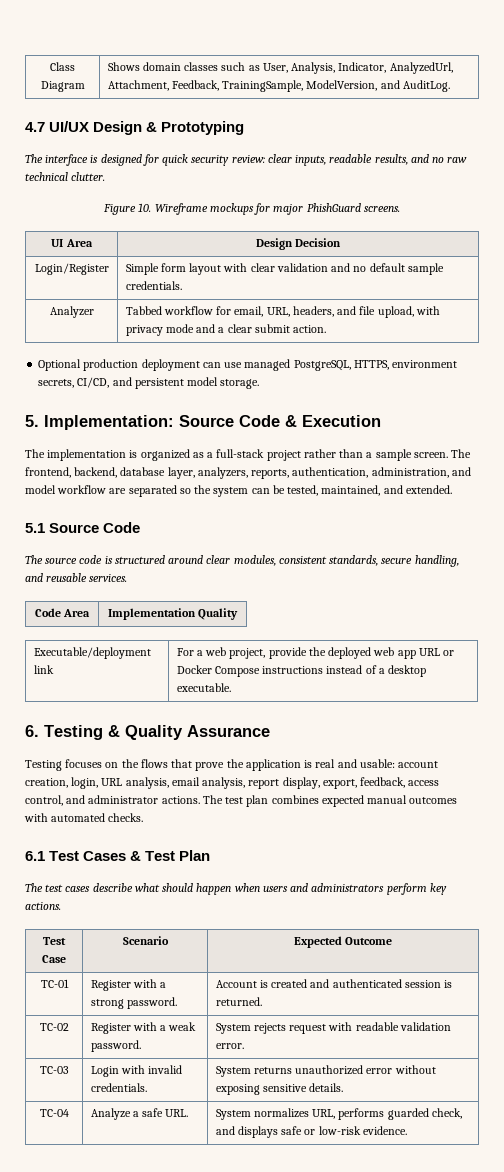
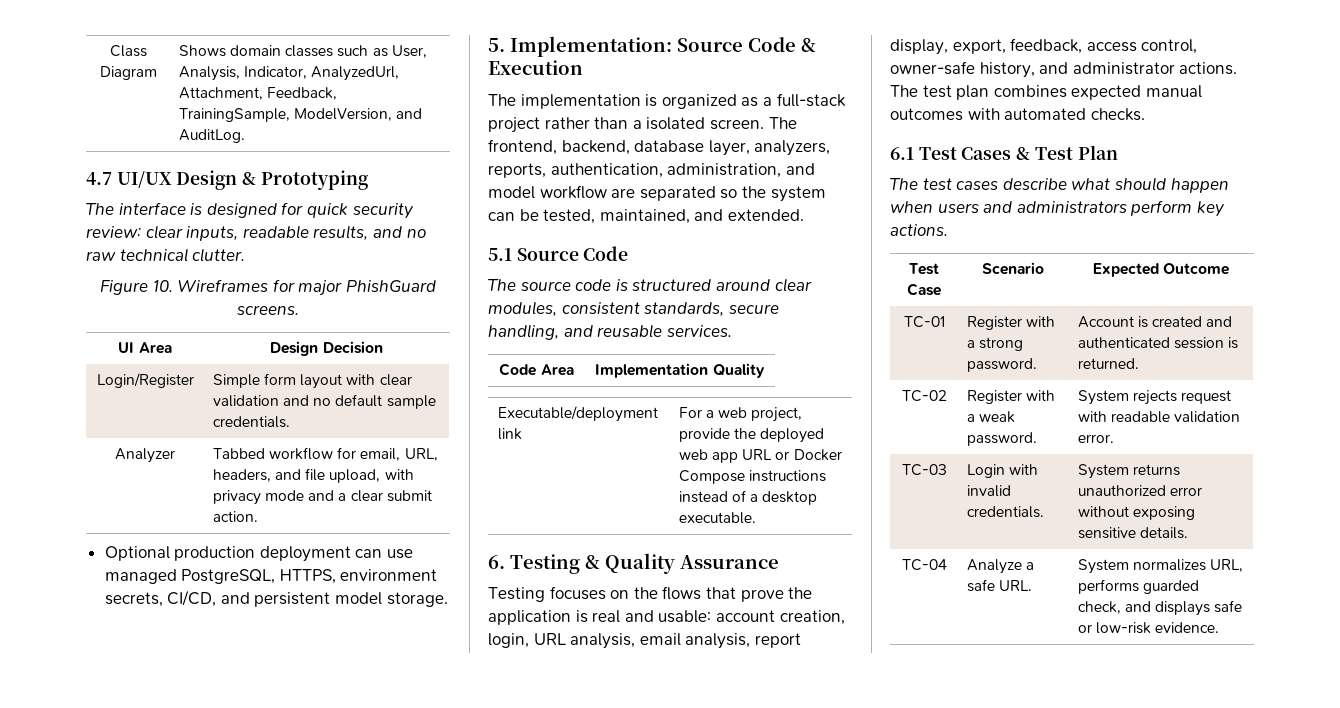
[154,203,254,215] Wireframe mockups -> [177,279,269,292] Wireframes
[375,449,412,461] sample -> [646,117,706,130] isolated
(63, 800) none -> [890,61,1035,78] owner-safe history,

